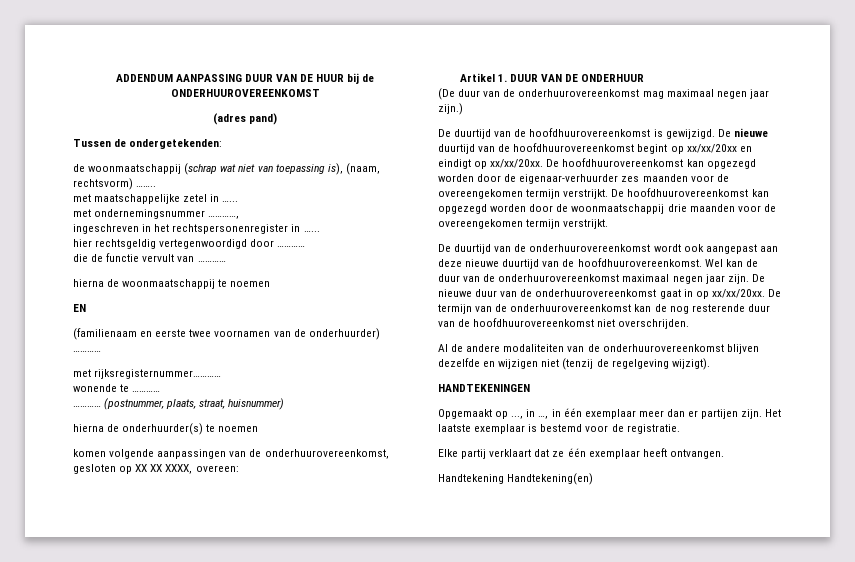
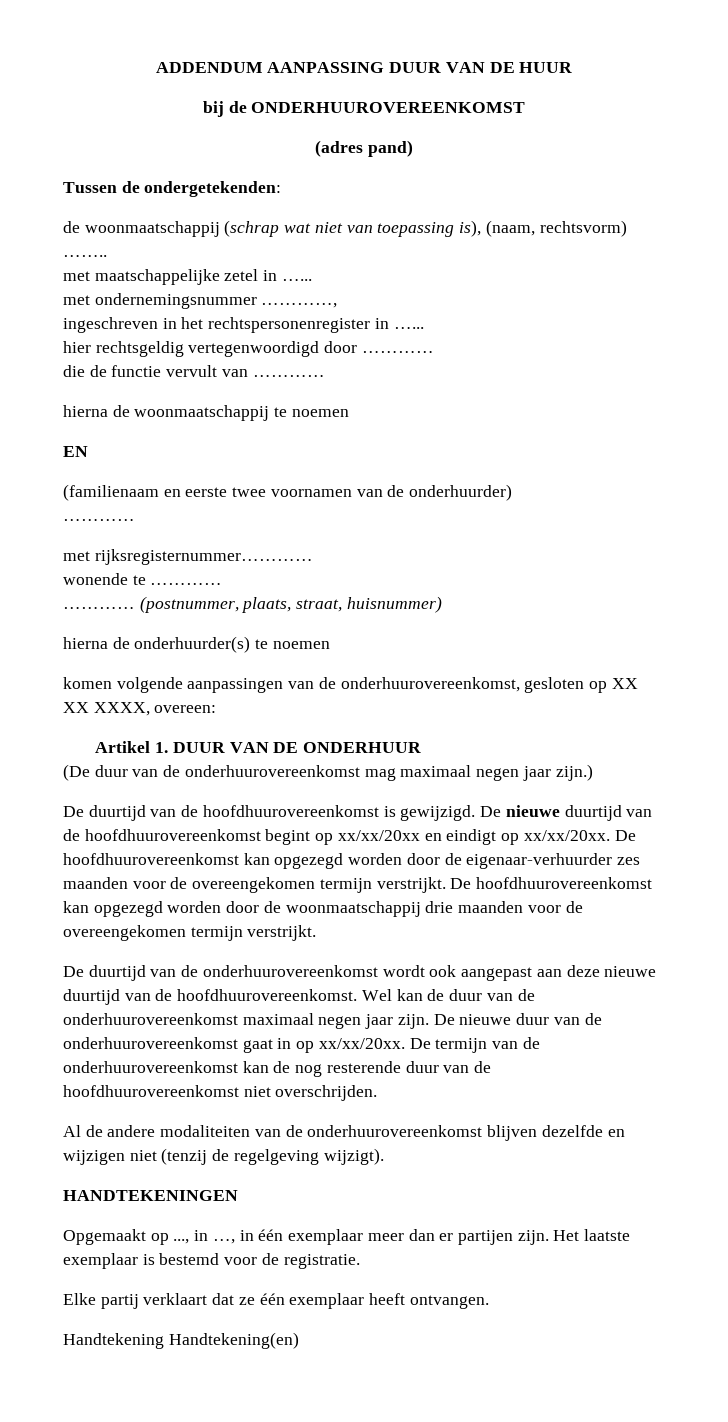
(345, 78) none -> (573, 67) //

